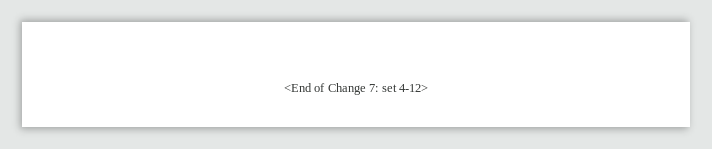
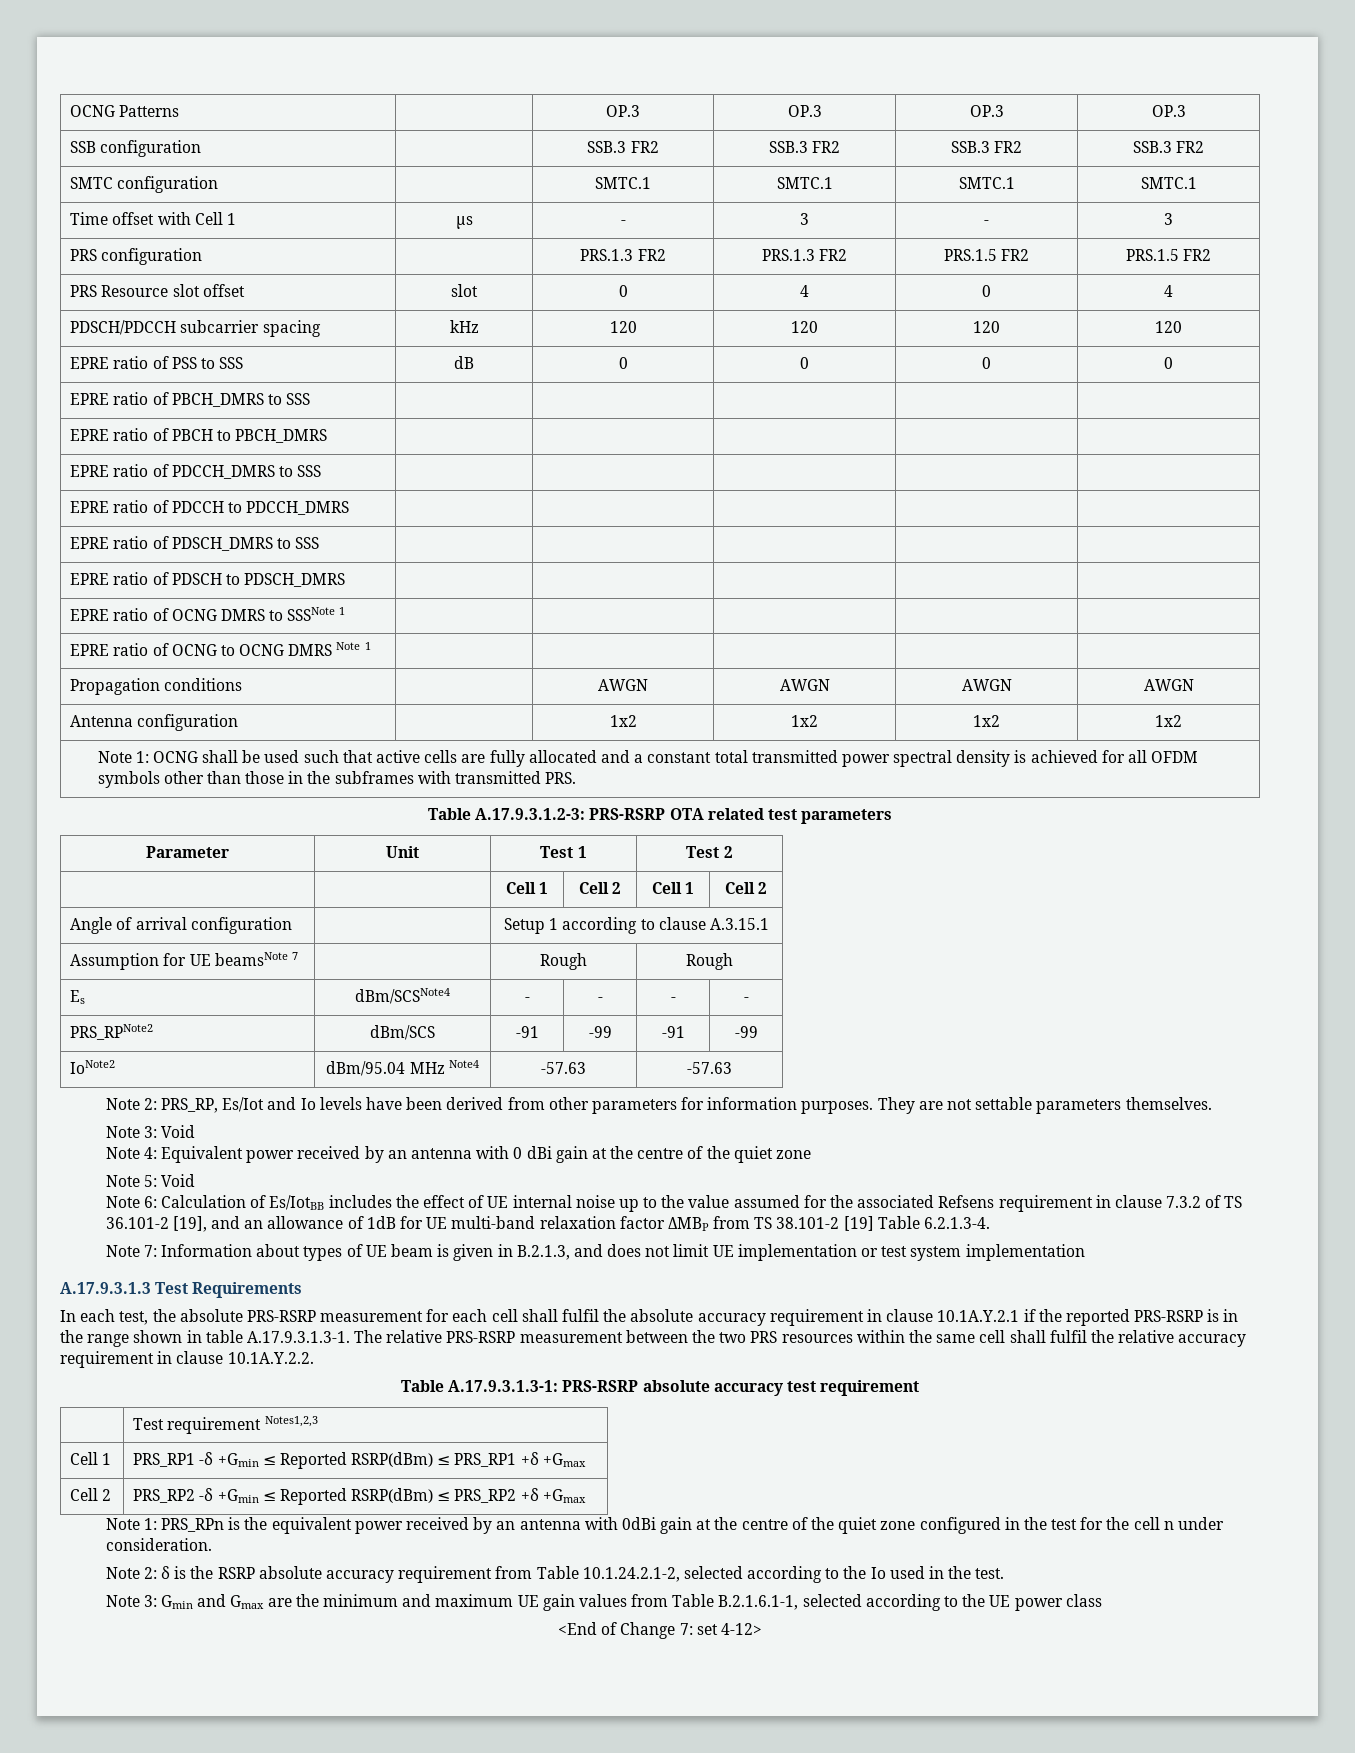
(284, 87) none -> [70,105,180,117] [606,105,640,117] [787,105,822,117] [969,105,1004,117] [1151,105,1186,117] [70,140,202,157] [587,141,659,153] [768,141,841,153] [950,141,1023,153] [1132,141,1205,153] [70,176,219,193] [595,177,651,189] [776,177,833,189] [958,177,1015,189] [1140,177,1197,189] [70,212,236,225] [455,216,473,229] [620,220,626,225] [800,213,809,225] [984,220,989,225] [1164,213,1173,225] [70,248,203,265] [580,249,666,261] [761,249,848,261] [943,249,1030,261] [1125,249,1212,261] [70,284,245,297] [451,284,478,297] [618,285,628,297] [800,285,809,297] [982,285,991,297] [1164,285,1173,297] [70,320,321,337] [449,320,479,333] [609,321,637,333] [791,321,818,333] [973,321,1000,333] [1155,321,1182,333] [70,356,244,369] [454,356,474,369] [618,357,628,369] [800,357,809,369] [982,357,991,369] [1164,357,1173,369] [70,392,311,407] [70,428,328,443] [70,464,322,479] [70,500,350,515] [70,536,320,551] [70,572,346,587] [70,607,346,621] [70,642,371,656] [70,678,243,695] [598,679,648,691] [779,679,830,691] [961,679,1012,691] [1143,679,1194,691] [70,714,239,731] [609,715,637,727] [791,715,818,727] [973,715,1000,727] [1155,715,1182,727] [97,750,1199,767] [97,771,577,788] [427,808,893,824] [146,846,229,858] [385,846,419,858] [540,846,587,858] [686,846,733,858] [505,882,549,894] [578,882,622,894] [651,882,695,894] [724,882,768,894] [70,917,292,934] [504,917,769,934] [70,952,298,970] [540,953,587,970] [686,953,733,970] [70,990,86,1004] [354,988,450,1004] [524,997,530,1002] [597,997,603,1002] [670,997,676,1002] [743,997,749,1002] [70,1024,154,1040] [369,1025,435,1040] [515,1026,539,1038] [588,1026,612,1038] [661,1026,685,1038] [734,1026,758,1038] [70,1060,116,1074] [326,1060,479,1076] [541,1062,586,1074] [687,1062,732,1074] [105,1097,1212,1114] [105,1125,196,1138] [105,1146,811,1163] [105,1174,196,1187] [105,1195,1243,1212] [105,1216,990,1232] [105,1244,1085,1261] [60,1282,303,1298] [60,1309,1239,1326] [60,1330,1247,1347] [60,1351,314,1368] [400,1380,920,1396] [133,1416,318,1434] [70,1452,112,1465] [133,1452,586,1469] [70,1488,112,1501] [133,1488,586,1505] [105,1517,1225,1534] [105,1538,212,1551] [105,1566,1005,1583] [105,1594,1102,1611] OCNG Patterns | | OP.3 | OP.3 | OP.3 | OP.3 // SSB configuration | | SSB.3 FR2 | SSB.3 FR2 | SSB.3 FR2 | SSB.3 FR2 // SMTC configuration | | SMTC.1 | SMTC.1 | SMTC.1 | SMTC.1 // Time offset with Cell 1 | μs | - | 3 | - | 3 // PRS configuration | | PRS.1.3 FR2 | PRS.1.3 FR2 | PRS.1.5 FR2 | PRS.1.5 FR2 // PRS Resource slot offset | slot | 0 | 4 | 0 | 4 // PDSCH/PDCCH subcarrier spacing | kHz | 120 | 120 | 120 | 120 // EPRE ratio of PSS to SSS | dB | 0 | 0 | 0 | 0 // EPRE ratio of PBCH_DMRS to SSS | | | | | // EPRE ratio of PBCH to PBCH_DMRS | | | | | // EPRE ratio of PDCCH_DMRS to SSS | | | | | // EPRE ratio of PDCCH to PDCCH_DMRS | | | | | // EPRE ratio of PDSCH_DMRS to SSS | | | | | // EPRE ratio of PDSCH to PDSCH_DMRS | | | | | // EPRE ratio of OCNG DMRS to SSSNote 1 | | | | | // EPRE ratio of OCNG to OCNG DMRS Note 1 | | | | | // Propagation conditions | | AWGN | AWGN | AWGN | AWGN // Antenna configuration | | 1x2 | 1x2 | 1x2 | 1x2 // Note 1: OCNG shall be used such that active cells are fully allocated and a constant total transmitted power spectral density is achieved for all OFDM symbols other than those in the subframes with transmitted PRS. // Table A.17.9.3.1.2-3: PRS-RSRP OTA related test parameters // Parameter | Unit | Test 1 | Test 2 // | | Cell 1 | Cell 2 | Cell 1 | Cell 2 // Angle of arrival configuration | | Setup 1 according to clause A.3.15.1 // Assumption for UE beamsNote 7 | | Rough | Rough // Es | dBm/SCSNote4 | - | - | - | - // PRS_RPNote2 | dBm/SCS | -91 | -99 | -91 | -99 // IoNote2 | dBm/95.04 MHz Note4 | -57.63 | -57.63 // Note 2: PRS_RP, Es/Iot and Io levels have been derived from other parameters for information purposes. They are not settable parameters themselves. // Note 3: Void // Note 4: Equivalent power received by an antenna with 0 dBi gain at the centre of the quiet zone // Note 5: Void // Note 6: Calculation of Es/IotBB includes the effect of UE internal noise up to the value assumed for the associated Refsens requirement in clause 7.3.2 of TS 36.101-2 [19], and an allowance of 1dB for UE multi-band relaxation factor ΔMBP from TS 38.101-2 [19] Table 6.2.1.3-4. // Note 7: Information about types of UE beam is given in B.2.1.3, and does not limit UE implementation or test system implementation // A.17.9.3.1.3 Test Requirements // In each test, the absolute PRS-RSRP measurement for each cell shall fulfil the absolute accuracy requirement in clause 10.1A.Y.2.1 if the reported PRS-RSRP is in the range shown in table A.17.9.3.1.3-1. The relative PRS-RSRP measurement between the two PRS resources within the same cell shall fulfil the relative accuracy requirement in clause 10.1A.Y.2.2. // Table A.17.9.3.1.3-1: PRS-RSRP absolute accuracy test requirement // | Test requirement Notes1,2,3 // Cell 1 | PRS_RP1 -δ +Gmin ≤ Reported RSRP(dBm) ≤ PRS_RP1 +δ +Gmax // Cell 2 | PRS_RP2 -δ +Gmin ≤ Reported RSRP(dBm) ≤ PRS_RP2 +δ +Gmax // Note 1: PRS_RPn is the equivalent power received by an antenna with 0dBi gain at the centre of the quiet zone configured in the test for the cell n under consideration. // Note 2: δ is the RSRP absolute accuracy requirement from Table 10.1.24.2.1-2, selected according to the Io used in the test. // Note 3: Gmin and Gmax are the minimum and maximum UE gain values from Table B.2.1.6.1-1, selected according to the UE power class //

